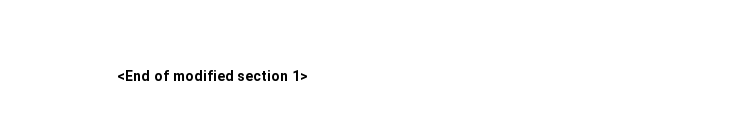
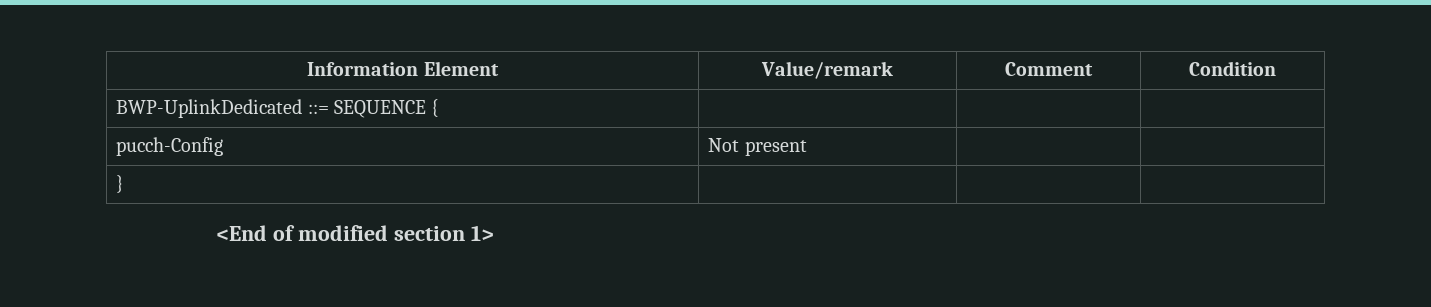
(116, 75) none -> [307,61,499,76] [761,61,893,79] [1005,62,1093,76] [1189,61,1276,76] [116,99,440,118] [116,137,224,156] [708,138,807,156] [116,175,125,193] Information Element | Value/remark | Comment | Condition // BWP-UplinkDedicated ::= SEQUENCE { | | | // pucch-Config | Not present | | // } | | | //

